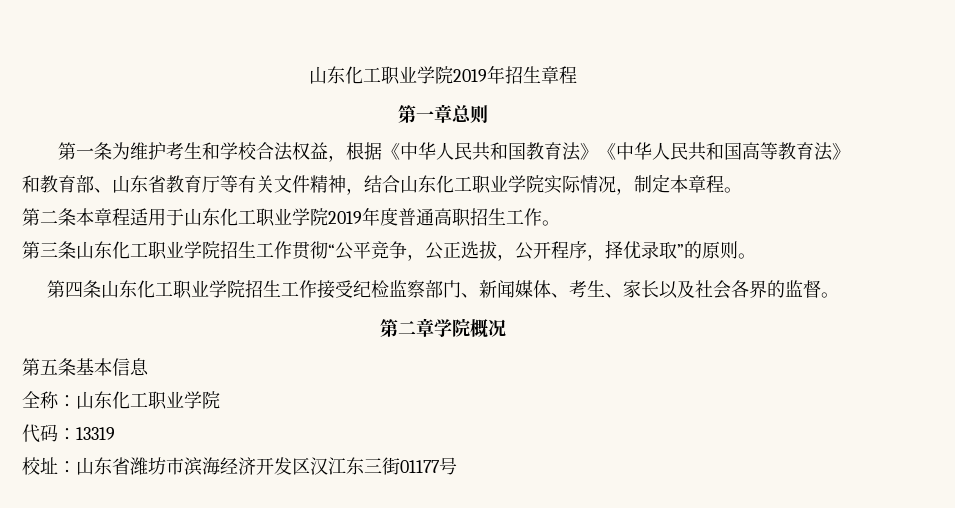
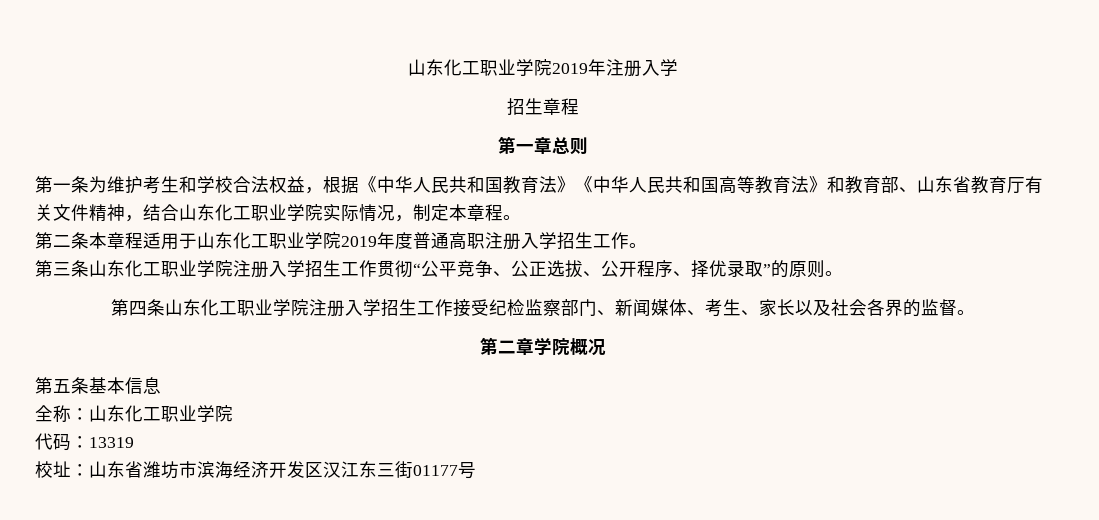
[309,65,505,85] 山东化工职业学院2019年 -> [408,59,678,77] 山东化工职业学院2019年注册入学 //
[220,175,238,193] 等 -> (1025, 185) none
(471, 217) none -> [485,232,557,250] 注册入学
(220, 250) none -> [233,260,305,278] 注册入学
[407,254,425,261] ， -> [493,271,511,276] 、
[497,254,515,261] ， -> [583,271,601,276] 、
[587,254,605,261] ， -> [673,271,691,276] 、
(245, 289) none -> [309,299,381,317] 注册入学

